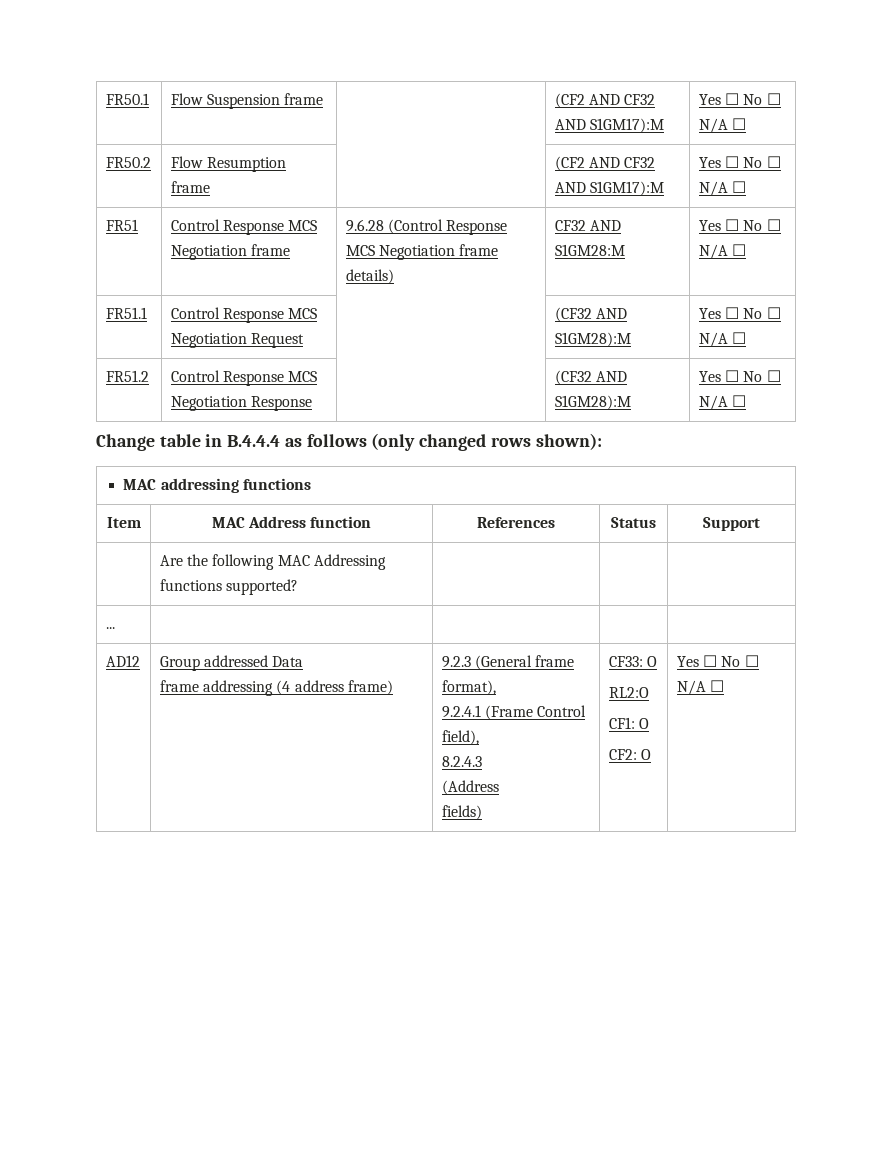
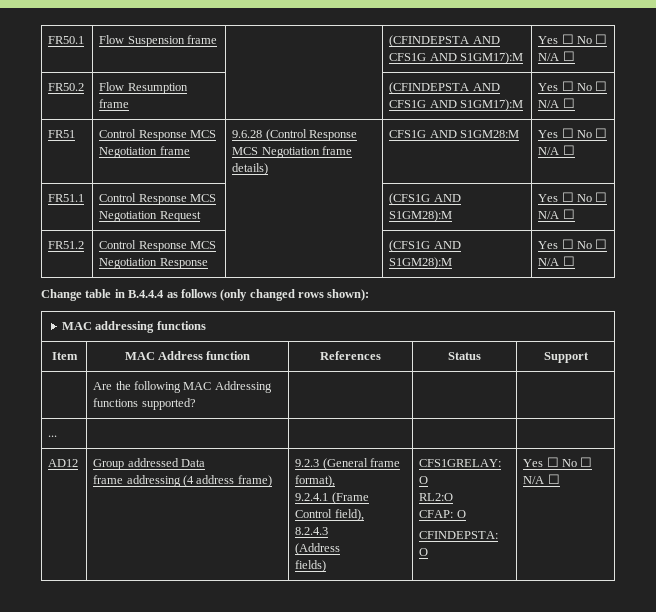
[554,93,656,108] (CF2 AND CF32 -> [389,35,500,47] [389,53,427,61] (CFINDEPSTA AND CFS1G
[554,156,656,171] (CF2 AND CF32 -> [389,82,500,94] [389,100,427,108] (CFINDEPSTA AND CFS1G
[554,220,586,231] CF32 -> [389,130,427,138] CFS1G
[554,307,592,322] (CF32 -> [389,193,431,205] (CFS1G
[554,370,592,385] (CF32 -> [389,240,431,252] (CFS1G
[608,656,643,667] CF33: -> [419,459,502,467] CFS1GRELAY:
[608,717,650,729] [608,749,637,760] CF1: O // CF2: -> [419,510,466,518] [419,531,499,539] CFAP: O // CFINDEPSTA:

